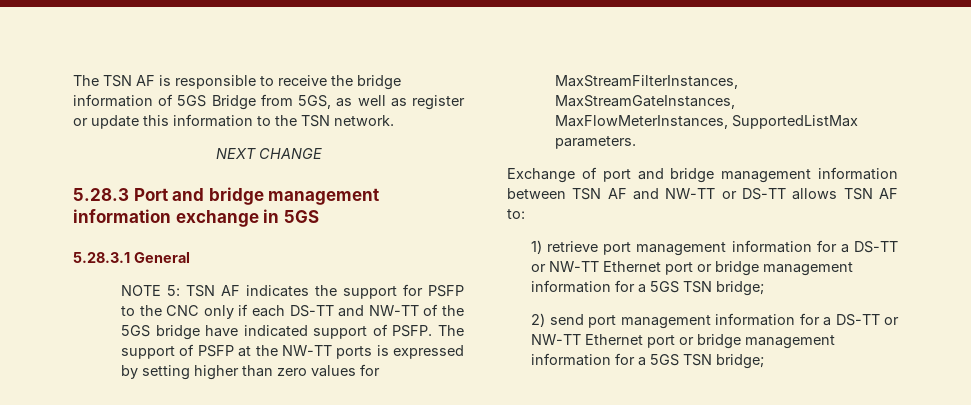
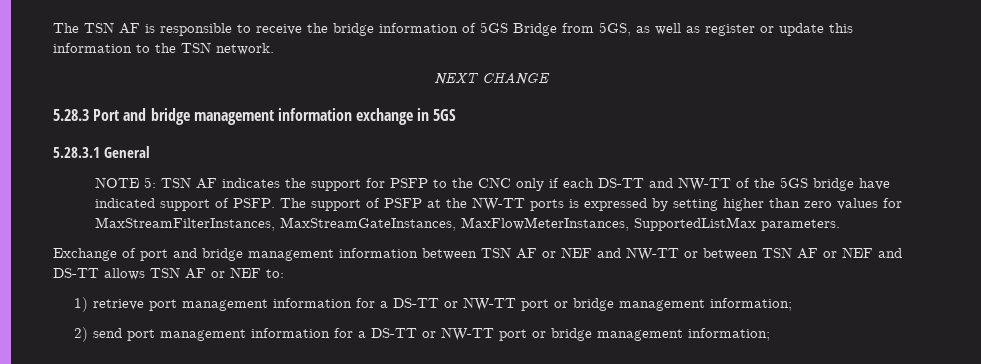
(627, 193) none -> [542,247,592,258] or NEF
(737, 195) none -> [703,247,902,260] between TSN AF or NEF and
(898, 193) none -> [211,267,261,278] or NEF
[603,261,854,276] [531,280,765,296] Ethernet port or bridge management information for a 5GS TSN bridge; -> [521,298,793,311] port or bridge management information;
[585,334,836,349] [531,353,765,369] Ethernet port or bridge management information for a 5GS TSN bridge; -> [499,328,771,341] port or bridge management information;

